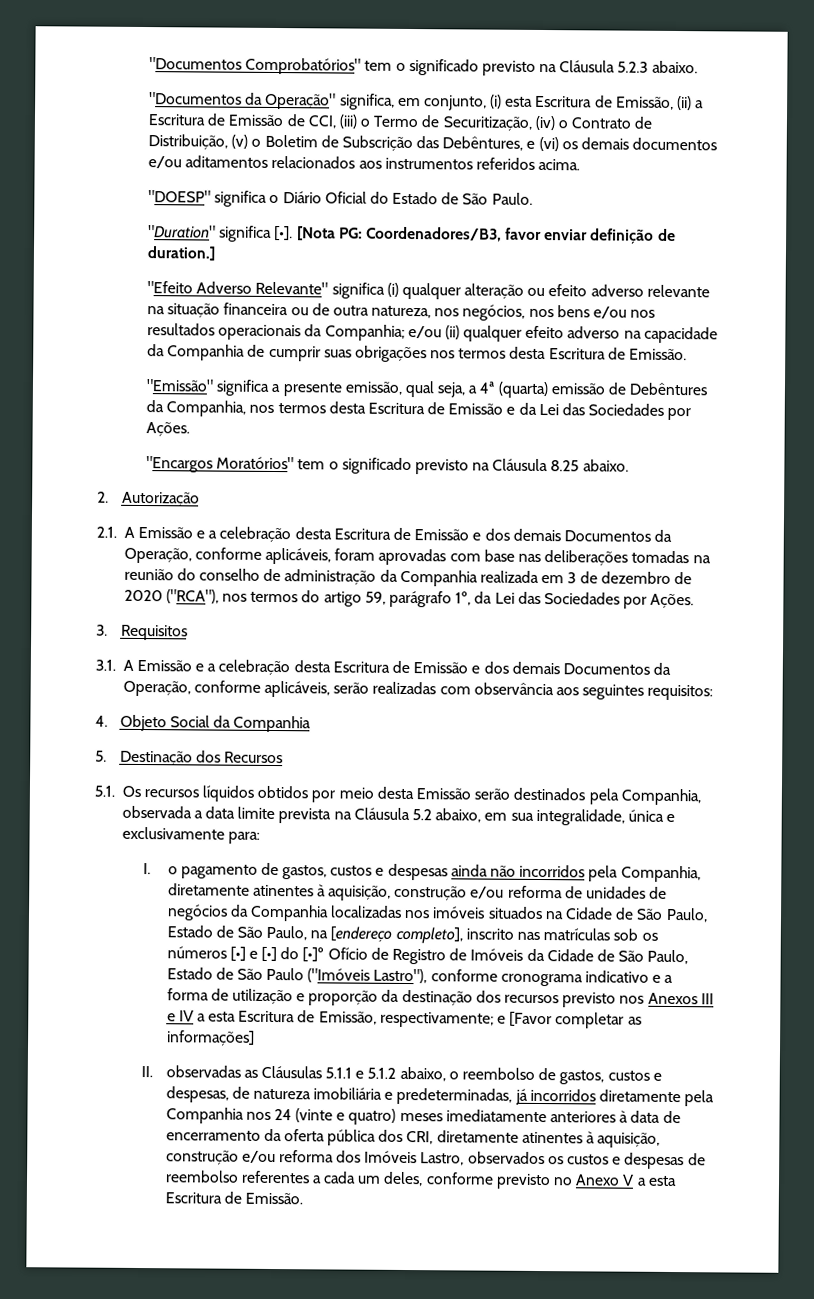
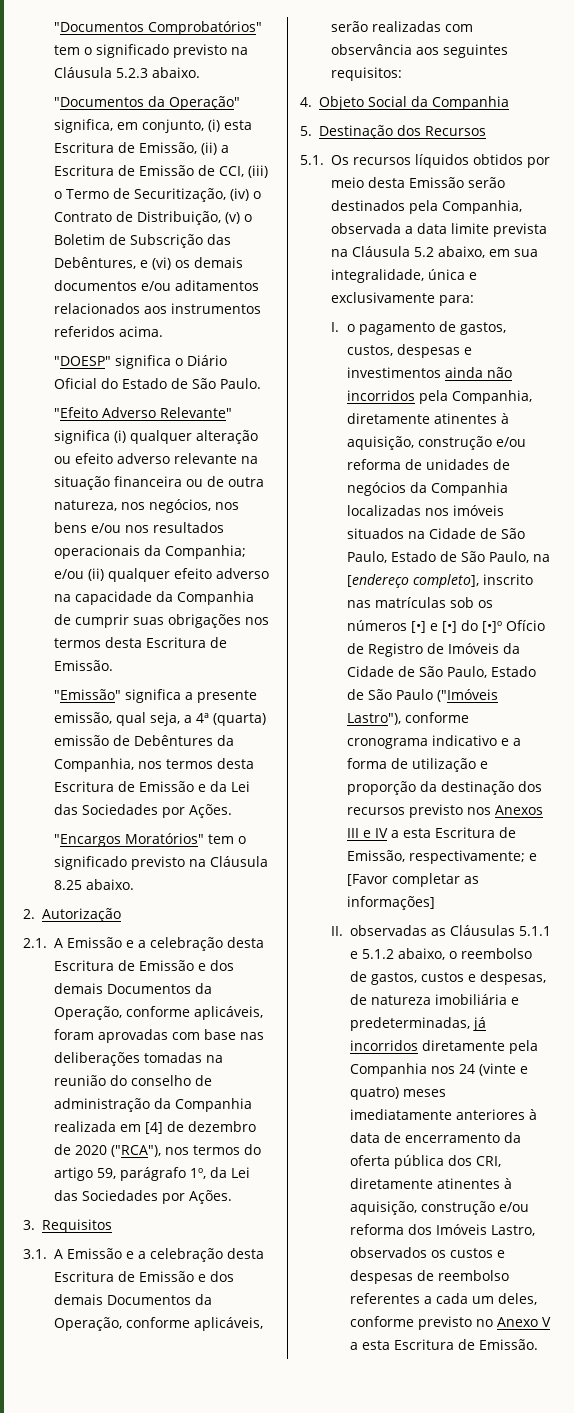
[147,225,676,244] [146,246,216,261] // "Duration" significa [•]. [Nota PG: Coordenadores/B3, favor enviar definição de duration.] -> (262, 383) none
[567,572,577,584] 3 -> [144,1122,163,1134] [4]
[330,863,448,881] custos e despesas -> [346,344,472,358] [346,367,441,378] custos, despesas e investimentos

